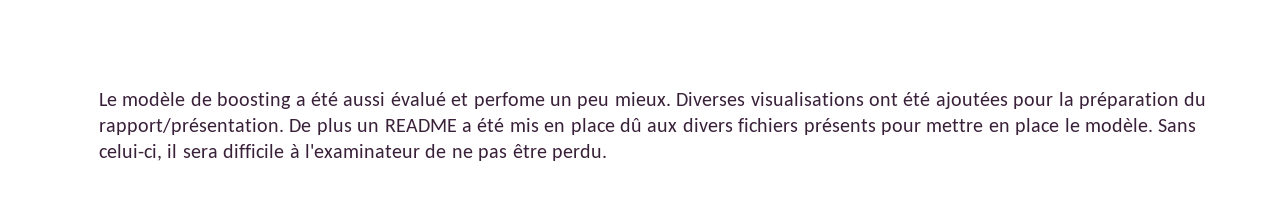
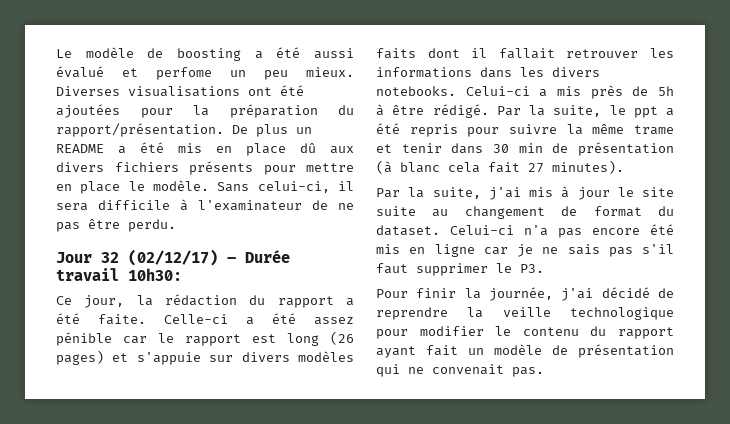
(607, 152) none -> [56,249,290,266] [56,268,182,281] [56,294,354,308] [56,313,354,325] [56,331,354,346] [56,350,354,365] [376,48,674,59] [376,67,600,78] [376,85,674,99] [376,104,674,118] [376,123,674,137] [376,142,674,156] [376,160,624,174] [376,186,674,200] [376,206,674,219] [376,224,674,238] [376,244,674,257] [376,263,544,276] [376,287,674,301] [376,307,674,320] [376,326,674,339] [376,344,674,358] [376,364,544,377] // Jour 32 (02/12/17) – Durée travail 10h30: // Ce jour, la rédaction du rapport a été faite. Celle-ci a été assez pénible car le rapport est long (26 pages) et s'appuie sur divers modèles faits dont il fallait retrouver les informations dans les divers notebooks. Celui-ci a mis près de 5h à être rédigé. Par la suite, le ppt a été repris pour suivre la même trame et tenir dans 30 min de présentation (à blanc cela fait 27 minutes). // Par la suite, j'ai mis à jour le site suite au changement de format du dataset. Celui-ci n'a pas encore été mis en ligne car je ne sais pas s'il faut supprimer le P3. // Pour finir la journée, j'ai décidé de reprendre la veille technologique pour modifier le contenu du rapport ayant fait un modèle de présentation qui ne convenait pas.

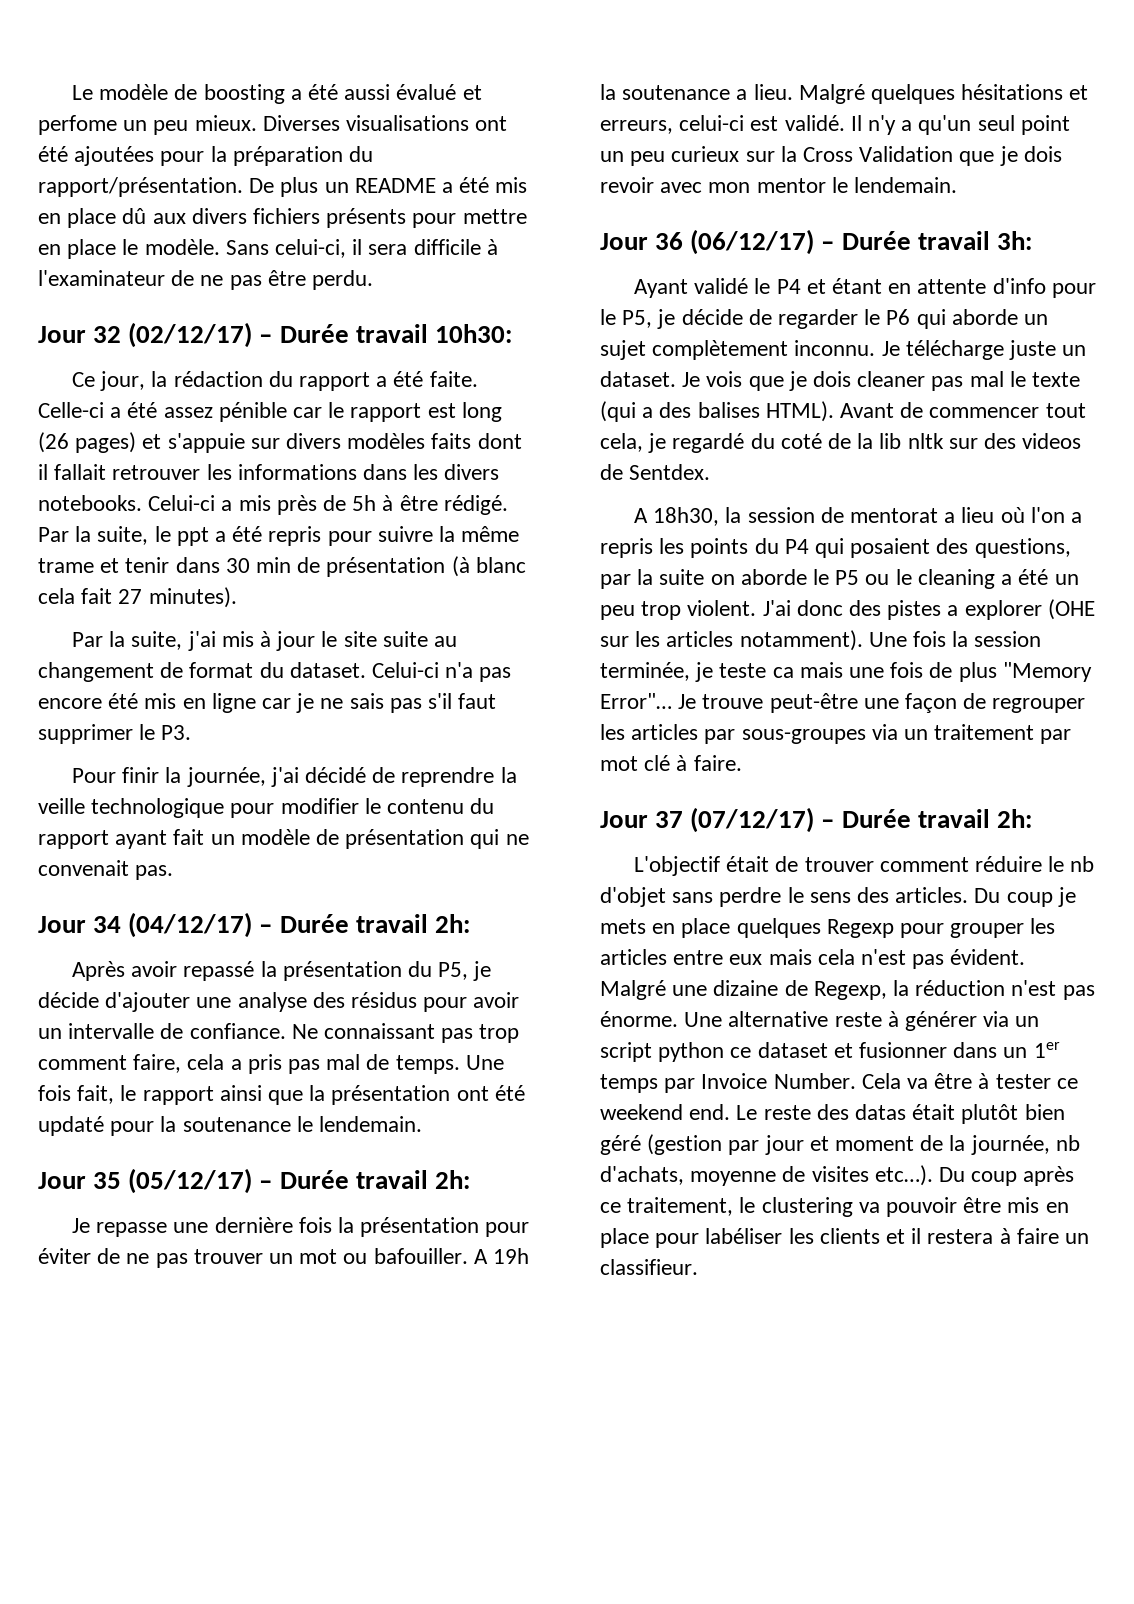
(544, 372) none -> [38,912,470,938] [71,961,492,981] [38,992,520,1012] [38,1023,520,1043] [38,1054,504,1074] [38,1085,525,1105] [38,1116,423,1136] [38,1168,470,1194] [71,1217,530,1237] [38,1248,530,1268] [600,84,1089,104] [600,115,1070,135] [600,146,1062,166] [600,177,958,193] [600,229,1032,255] [633,278,1096,298] [600,309,1049,329] [600,340,1087,360] [600,371,1081,391] [600,401,1086,422] [600,433,1082,453] [600,464,711,480] [633,507,1083,526] [600,538,1071,558] [600,569,1079,589] [600,599,1095,620] [600,630,1042,651] [600,662,1092,682] [600,693,1086,713] [600,724,1072,744] [600,755,742,771] [600,807,1032,833] [633,856,1095,876] [600,887,1076,907] [600,918,1056,938] [600,949,1026,969] [600,980,1095,1000] [600,1011,1040,1031] [600,1042,1060,1062] [600,1073,1078,1093] [600,1104,1065,1124] [600,1134,1080,1155] [600,1165,1075,1186] [600,1197,1069,1217] [600,1228,1090,1248] [600,1259,698,1275] // Jour 34 (04/12/17) – Durée travail 2h: // Après avoir repassé la présentation du P5, je décide d'ajouter une analyse des résidus pour avoir un intervalle de confiance. Ne connaissant pas trop comment faire, cela a pris pas mal de temps. Une fois fait, le rapport ainsi que la présentation ont été updaté pour la soutenance le lendemain. // Jour 35 (05/12/17) – Durée travail 2h: // Je repasse une dernière fois la présentation pour éviter de ne pas trouver un mot ou bafouiller. A 19h la soutenance a lieu. Malgré quelques hésitations et erreurs, celui-ci est validé. Il n'y a qu'un seul point un peu curieux sur la Cross Validation que je dois revoir avec mon mentor le lendemain. // Jour 36 (06/12/17) – Durée travail 3h: // Ayant validé le P4 et étant en attente d'info pour le P5, je décide de regarder le P6 qui aborde un sujet complètement inconnu. Je télécharge juste un dataset. Je vois que je dois cleaner pas mal le texte (qui a des balises HTML). Avant de commencer tout cela, je regardé du coté de la lib nltk sur des videos de Sentdex. // A 18h30, la session de mentorat a lieu où l'on a repris les points du P4 qui posaient des questions, par la suite on aborde le P5 ou le cleaning a été un peu trop violent. J'ai donc des pistes a explorer (OHE sur les articles notamment). Une fois la session terminée, je teste ca mais une fois de plus "Memory Error"… Je trouve peut-être une façon de regrouper les articles par sous-groupes via un traitement par mot clé à faire. // Jour 37 (07/12/17) – Durée travail 2h: // L'objectif était de trouver comment réduire le nb d'objet sans perdre le sens des articles. Du coup je mets en place quelques Regexp pour grouper les articles entre eux mais cela n'est pas évident. Malgré une dizaine de Regexp, la réduction n'est pas énorme. Une alternative reste à générer via un script python ce dataset et fusionner dans un 1er temps par Invoice Number. Cela va être à tester ce weekend end. Le reste des datas était plutôt bien géré (gestion par jour et moment de la journée, nb d'achats, moyenne de visites etc…). Du coup après ce traitement, le clustering va pouvoir être mis en place pour labéliser les clients et il restera à faire un classifieur.

